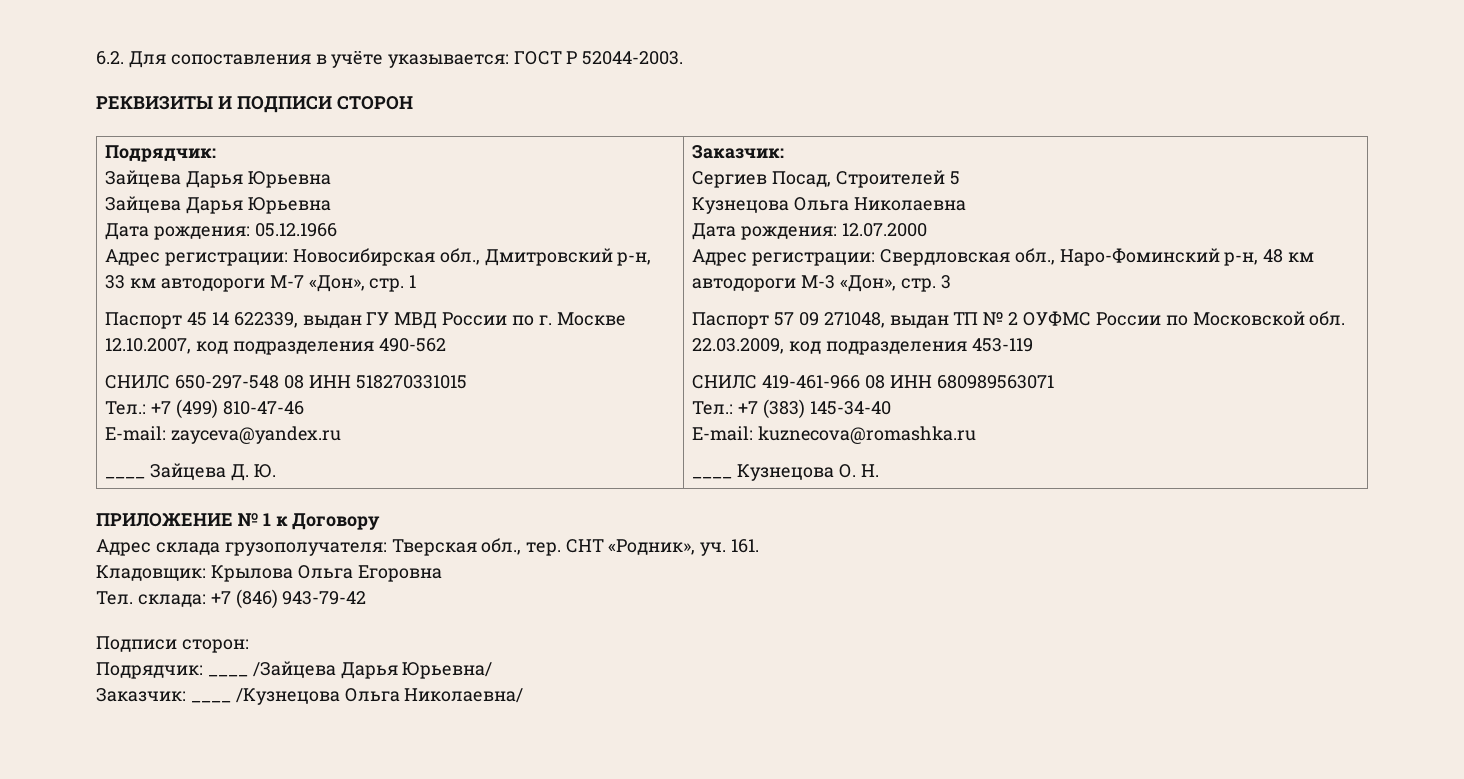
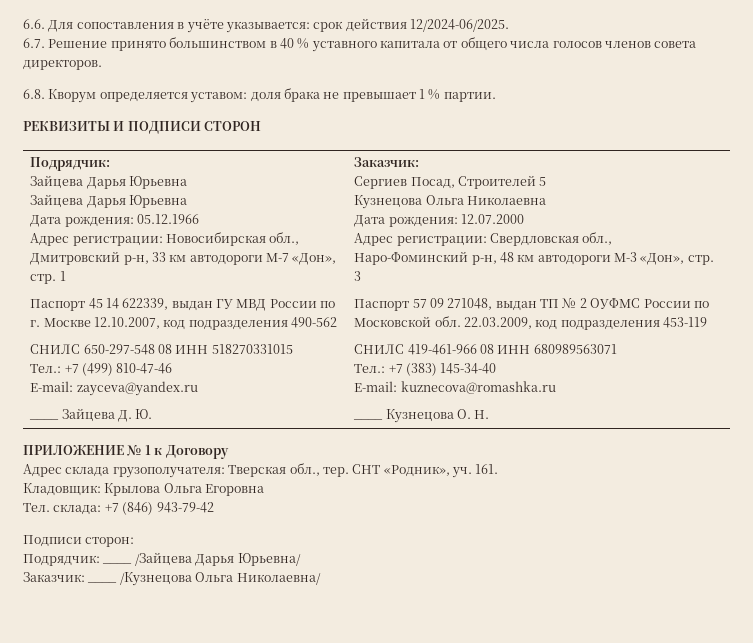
[96,51,124,65] 6.2. -> [23,19,45,29] 6.6.
[514,51,683,65] ГОСТ Р 52044-2003. -> [313,18,509,32] [23,37,697,52] [23,59,102,70] [23,88,496,103] срок действия 12/2024-06/2025. // 6.7. Решение принято большинством в 40 % уставного капитала от общего числа голосов членов совета директоров. // 6.8. Кворум определяется уставом: доля брака не превышает 1 % партии.

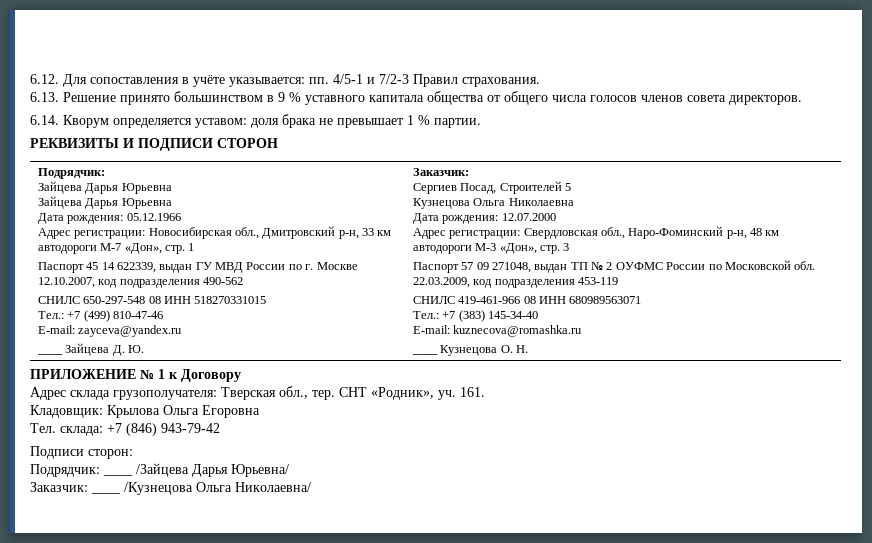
[23,19,45,29] 6.6. -> [30,74,59,84] 6.12.
[313,18,509,32] [23,38,45,48] срок действия 12/2024-06/2025. // 6.7. -> [309,74,540,87] [30,92,59,102] пп. 4/5-1 и 7/2-3 Правил страхования. // 6.13.
[279,38,294,49] 40 -> [278,92,285,102] 9
(440, 44) none -> [427,91,484,105] общества
[23,89,45,99] 6.8. -> [30,115,59,125] 6.14.

